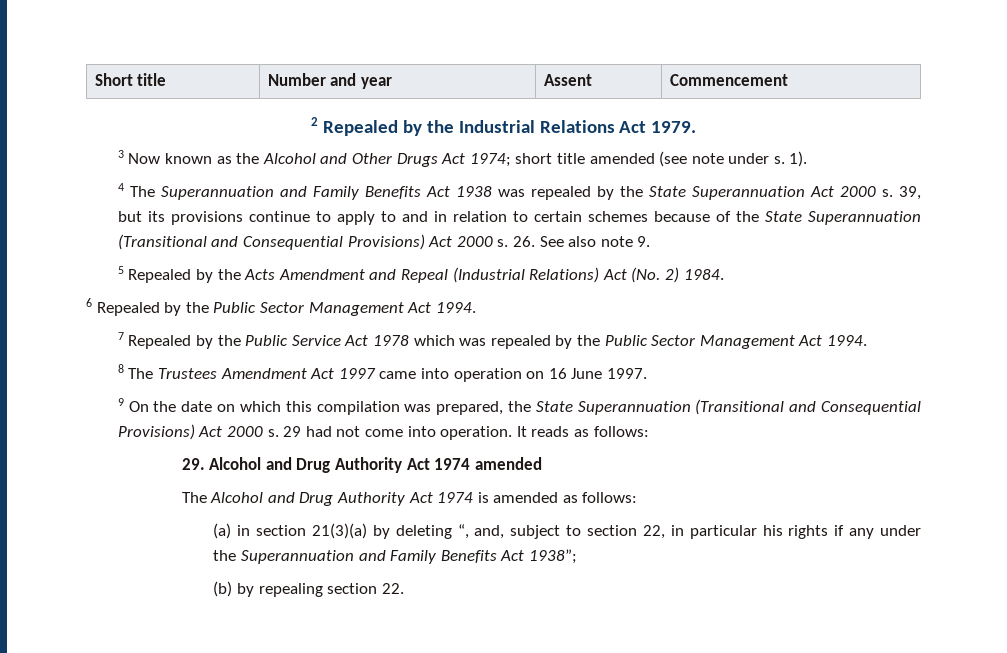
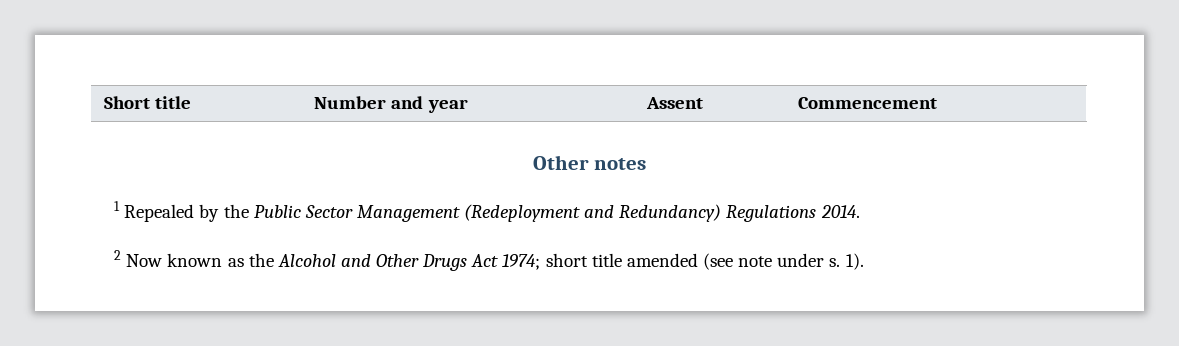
[310,117,697,136] [117,150,124,158] 2 Repealed by the Industrial Relations Act 1979. // 3 -> [532,155,647,170] [114,201,860,222] [114,250,122,260] Other notes // 1 Repealed by the Public Sector Management (Redeployment and Redundancy) Regulations 2014. // 2
[117,183,921,200] [117,211,921,225] [117,234,651,250] [117,266,724,283] [86,298,476,316] [117,332,867,349] [117,364,647,382] [117,398,921,415] [117,424,649,440] [181,457,542,473] [181,492,638,506] [213,523,921,539] [213,549,577,564] [213,581,404,597] // 4 The Superannuation and Family Benefits Act 1938 was repealed by the State Superannuation Act 2000 s. 39, but its provisions continue to apply to and in relation to certain schemes because of the State Superannuation (Transitional and Consequential Provisions) Act 2000 s. 26. See also note 9. // 5 Repealed by the Acts Amendment and Repeal (Industrial Relations) Act (No. 2) 1984. // 6 Repealed by the Public Sector Management Act 1994. // 7 Repealed by the Public Service Act 1978 which was repealed by the Public Sector Management Act 1994. // 8 The Trustees Amendment Act 1997 came into operation on 16 June 1997. // 9 On the date on which this compilation was prepared, the State Superannuation (Transitional and Consequential Provisions) Act 2000 s. 29 had not come into operation. It reads as follows: // 29. Alcohol and Drug Authority Act 1974 amended // The Alcohol and Drug Authority Act 1974 is amended as follows: // (a) in section 21(3)(a) by deleting “, and, subject to section 22, in particular his rights if any under the Superannuation and Family Benefits Act 1938”; // (b) by repealing section 22. -> (864, 261) none

